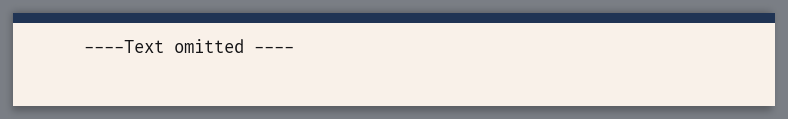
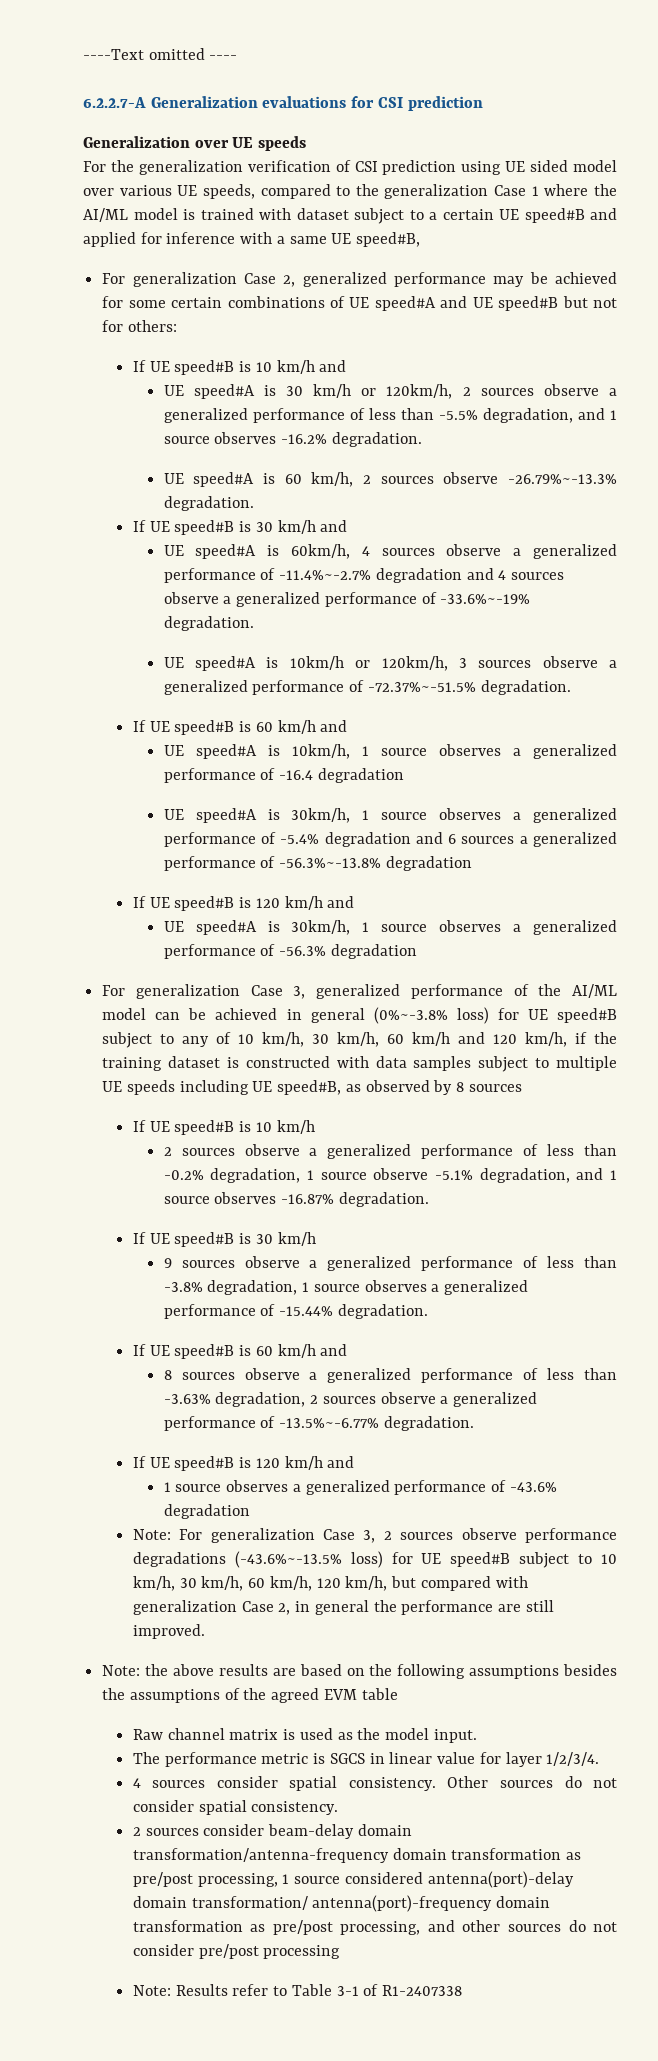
(294, 49) none -> [83,96,483,111] [83,136,307,151] [83,160,617,175] [83,184,617,199] [83,208,617,224] [83,232,421,247] [102,272,617,287] [102,296,617,311] [102,320,177,332] [132,360,347,375] [163,384,618,399] [163,408,617,423] [163,432,422,447] [163,472,617,487] [163,496,254,511] [132,520,348,535] [163,544,617,559] [163,568,565,583] [163,592,531,607] [163,616,254,631] [163,656,617,671] [163,680,571,695] [132,720,348,735] [163,744,617,759] [163,768,404,783] [163,808,617,823] [163,832,617,847] [163,856,472,871] [132,896,355,911] [163,920,617,935] [163,944,417,959] [102,984,617,999] [102,1007,617,1024] [102,1032,617,1048] [102,1056,617,1072] [102,1080,522,1095] [132,1120,315,1135] [163,1144,617,1159] [163,1168,617,1183] [163,1192,429,1207] [132,1232,316,1247] [163,1256,617,1271] [163,1280,529,1295] [163,1304,428,1319] [132,1344,348,1359] [163,1368,617,1383] [163,1392,538,1407] [163,1416,474,1431] [132,1456,355,1471] [163,1480,557,1495] [163,1504,250,1519] [132,1528,617,1543] [132,1551,617,1568] [132,1576,528,1591] [132,1600,554,1615] [132,1624,205,1639] [102,1664,617,1679] [102,1688,398,1703] [132,1728,477,1743] [132,1752,600,1767] [132,1776,617,1791] [132,1800,339,1815] [132,1824,412,1839] [132,1848,582,1863] [132,1871,574,1888] [132,1895,551,1912] [132,1920,617,1935] [132,1944,341,1959] [132,1984,463,1996] // 6.2.2.7-A Generalization evaluations for CSI prediction // Generalization over UE speeds // For the generalization verification of CSI prediction using UE sided model over various UE speeds, compared to the generalization Case 1 where the AI/ML model is trained with dataset subject to a certain UE speed#B and applied for inference with a same UE speed#B, // For generalization Case 2, generalized performance may be achieved for some certain combinations of UE speed#A and UE speed#B but not for others: // If UE speed#B is 10 km/h and // UE speed#A is 30 km/h or 120km/h, 2 sources observe a generalized performance of less than -5.5% degradation, and 1 source observes -16.2% degradation. // UE speed#A is 60 km/h, 2 sources observe -26.79%~-13.3% degradation. // If UE speed#B is 30 km/h and // UE speed#A is 60km/h, 4 sources observe a generalized performance of -11.4%~-2.7% degradation and 4 sources observe a generalized performance of -33.6%~-19% degradation. // UE speed#A is 10km/h or 120km/h, 3 sources observe a generalized performance of -72.37%~-51.5% degradation. // If UE speed#B is 60 km/h and // UE speed#A is 10km/h, 1 source observes a generalized performance of -16.4 degradation // UE speed#A is 30km/h, 1 source observes a generalized performance of -5.4% degradation and 6 sources a generalized performance of -56.3%~-13.8% degradation // If UE speed#B is 120 km/h and // UE speed#A is 30km/h, 1 source observes a generalized performance of -56.3% degradation // For generalization Case 3, generalized performance of the AI/ML model can be achieved in general (0%~-3.8% loss) for UE speed#B subject to any of 10 km/h, 30 km/h, 60 km/h and 120 km/h, if the training dataset is constructed with data samples subject to multiple UE speeds including UE speed#B, as observed by 8 sources // If UE speed#B is 10 km/h // 2 sources observe a generalized performance of less than -0.2% degradation, 1 source observe -5.1% degradation, and 1 source observes -16.87% degradation. // If UE speed#B is 30 km/h // 9 sources observe a generalized performance of less than -3.8% degradation, 1 source observes a generalized performance of -15.44% degradation. // If UE speed#B is 60 km/h and // 8 sources observe a generalized performance of less than -3.63% degradation, 2 sources observe a generalized performance of -13.5%~-6.77% degradation. // If UE speed#B is 120 km/h and // 1 source observes a generalized performance of -43.6% degradation // Note: For generalization Case 3, 2 sources observe performance degradations (-43.6%~-13.5% loss) for UE speed#B subject to 10 km/h, 30 km/h, 60 km/h, 120 km/h, but compared with generalization Case 2, in general the performance are still improved. // Note: the above results are based on the following assumptions besides the assumptions of the agreed EVM table // Raw channel matrix is used as the model input. // The performance metric is SGCS in linear value for layer 1/2/3/4. // 4 sources consider spatial consistency. Other sources do not consider spatial consistency. // 2 sources consider beam-delay domain transformation/antenna-frequency domain transformation as pre/post processing, 1 source considered antenna(port)-delay domain transformation/ antenna(port)-frequency domain transformation as pre/post processing, and other sources do not consider pre/post processing // Note: Results refer to Table 3-1 of R1-2407338

